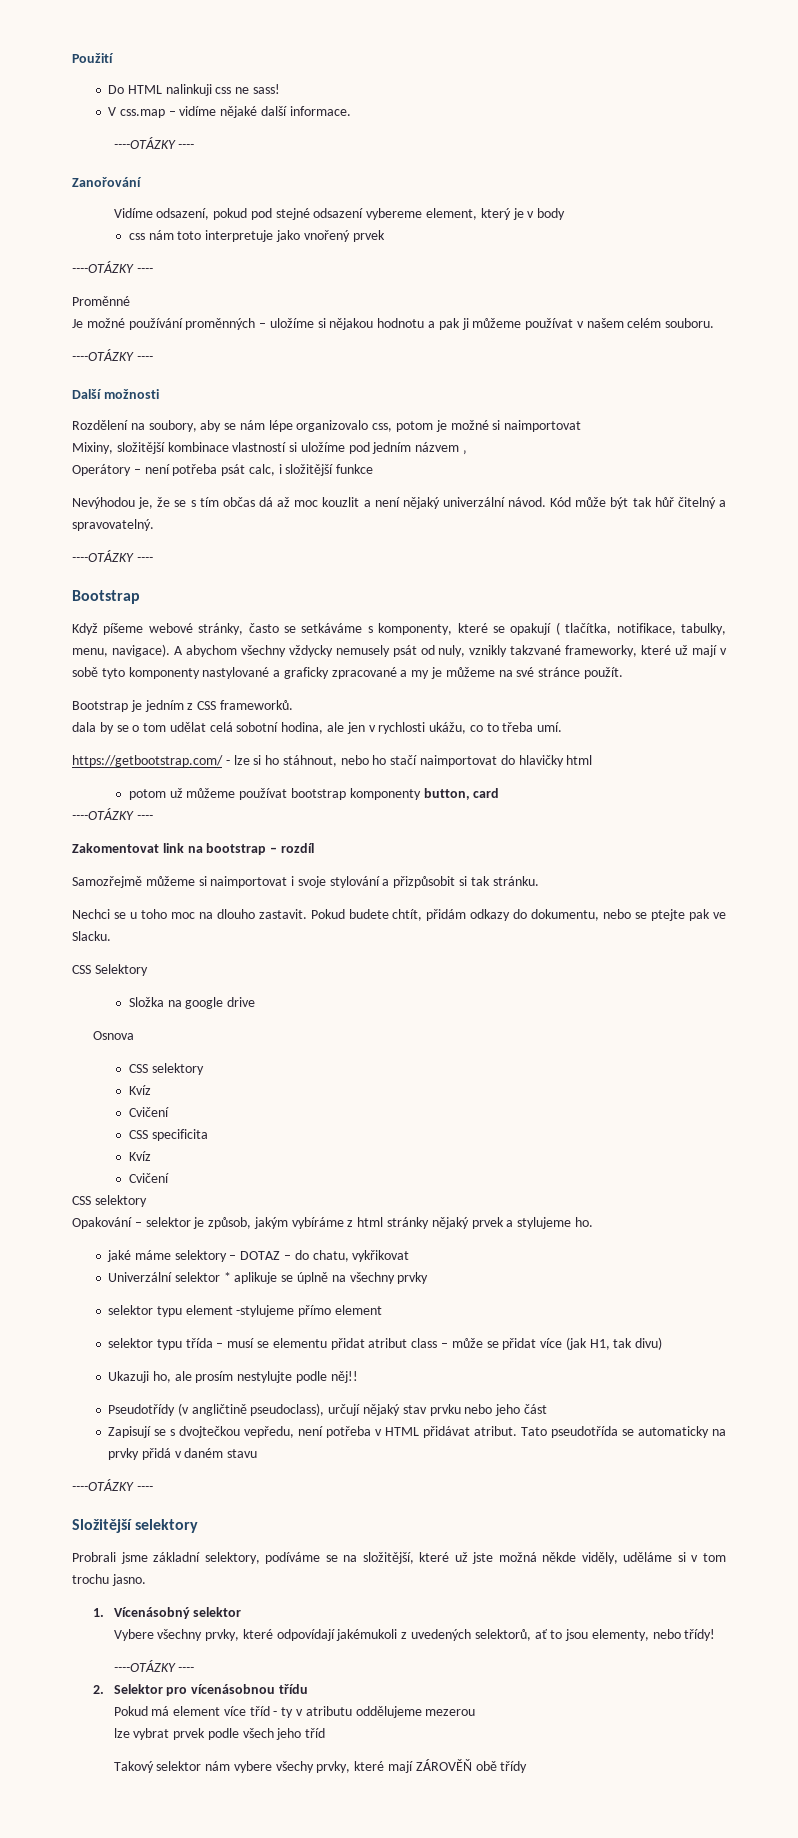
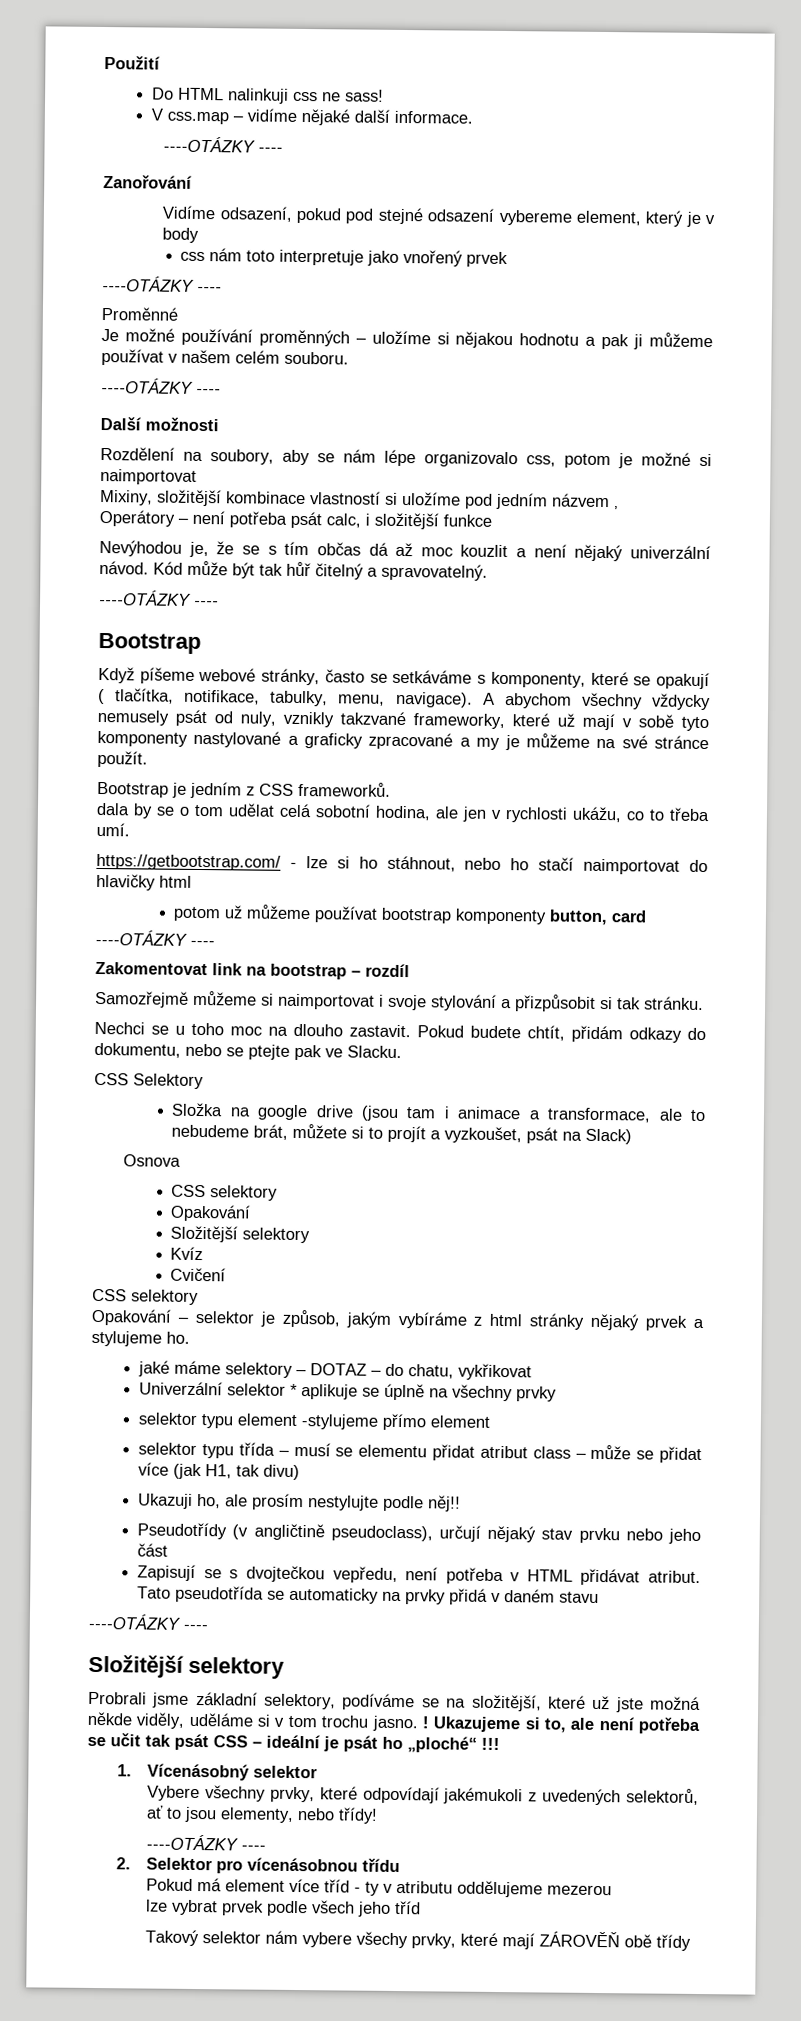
(256, 1002) none -> [361,1105,707,1123] [171,1123,633,1145] (jsou tam i animace a transformace, ale to nebudeme brát, můžete si to projít a vyzkoušet, psát na Slack)
[128,1085,151,1095] [128,1107,169,1117] [128,1129,208,1141] Kvíz // Cvičení // CSS specificita -> [170,1204,252,1222] [170,1225,311,1244] Opakování // Složitější selektory
(146, 1580) none -> [421,1716,700,1735] [87,1733,500,1753] ! Ukazujeme si to, ale není potřeba se učit tak psát CSS – ideální je psát ho „ploché“ !!!

